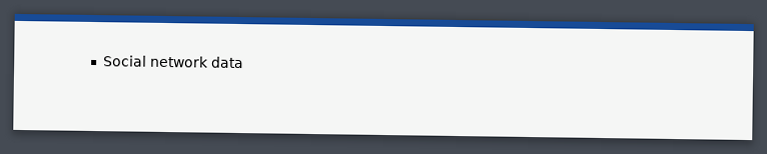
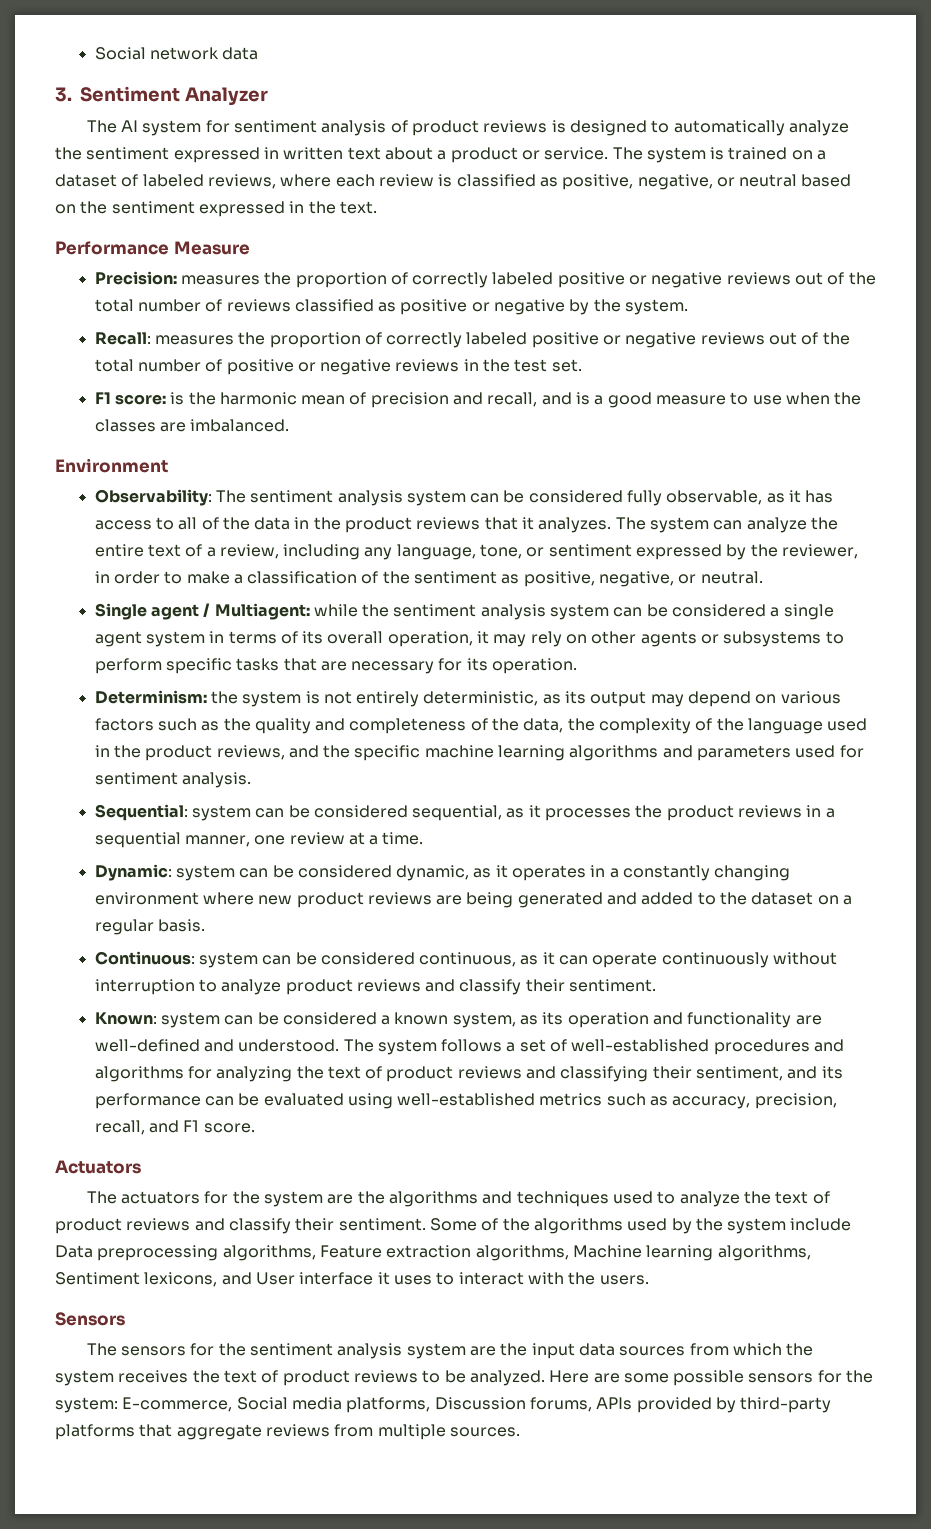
(244, 62) none -> [55,86,268,106] [86,120,849,136] [55,147,827,163] [55,174,852,190] [55,201,377,217] [55,241,250,255] [94,271,876,288] [94,299,689,315] [94,332,850,348] [94,359,582,375] [94,392,862,408] [94,419,290,432] [55,458,168,473] [94,489,834,506] [94,517,839,533] [94,544,859,560] [94,571,763,587] [94,603,834,620] [94,631,844,647] [94,658,578,674] [94,690,841,707] [94,718,868,734] [94,745,864,761] [94,772,251,788] [94,804,835,821] [94,832,424,848] [94,864,791,881] [94,892,853,908] [94,919,205,935] [94,951,838,968] [94,979,657,995] [94,1012,822,1028] [94,1039,845,1055] [94,1066,843,1082] [94,1093,837,1109] [94,1120,255,1135] [55,1160,141,1174] [86,1191,830,1207] [55,1218,852,1234] [55,1245,811,1261] [55,1272,649,1287] [55,1312,125,1326] [86,1343,814,1359] [55,1370,874,1386] [55,1397,832,1413] [55,1424,520,1440] // 3. Sentiment Analyzer // The AI system for sentiment analysis of product reviews is designed to automatically analyze the sentiment expressed in written text about a product or service. The system is trained on a dataset of labeled reviews, where each review is classified as positive, negative, or neutral based on the sentiment expressed in the text. // Performance Measure // Precision: measures the proportion of correctly labeled positive or negative reviews out of the total number of reviews classified as positive or negative by the system. // Recall: measures the proportion of correctly labeled positive or negative reviews out of the total number of positive or negative reviews in the test set. // F1 score: is the harmonic mean of precision and recall, and is a good measure to use when the classes are imbalanced. // Environment // Observability: The sentiment analysis system can be considered fully observable, as it has access to all of the data in the product reviews that it analyzes. The system can analyze the entire text of a review, including any language, tone, or sentiment expressed by the reviewer, in order to make a classification of the sentiment as positive, negative, or neutral. // Single agent / Multiagent: while the sentiment analysis system can be considered a single agent system in terms of its overall operation, it may rely on other agents or subsystems to perform specific tasks that are necessary for its operation. // Determinism: the system is not entirely deterministic, as its output may depend on various factors such as the quality and completeness of the data, the complexity of the language used in the product reviews, and the specific machine learning algorithms and parameters used for sentiment analysis. // Sequential: system can be considered sequential, as it processes the product reviews in a sequential manner, one review at a time. // Dynamic: system can be considered dynamic, as it operates in a constantly changing environment where new product reviews are being generated and added to the dataset on a regular basis. // Continuous: system can be considered continuous, as it can operate continuously without interruption to analyze product reviews and classify their sentiment. // Known: system can be considered a known system, as its operation and functionality are well-defined and understood. The system follows a set of well-established procedures and algorithms for analyzing the text of product reviews and classifying their sentiment, and its performance can be evaluated using well-established metrics such as accuracy, precision, recall, and F1 score. // Actuators // The actuators for the system are the algorithms and techniques used to analyze the text of product reviews and classify their sentiment. Some of the algorithms used by the system include Data preprocessing algorithms, Feature extraction algorithms, Machine learning algorithms, Sentiment lexicons, and User interface it uses to interact with the users. // Sensors // The sensors for the sentiment analysis system are the input data sources from which the system receives the text of product reviews to be analyzed. Here are some possible sensors for the system: E-commerce, Social media platforms, Discussion forums, APIs provided by third-party platforms that aggregate reviews from multiple sources.

